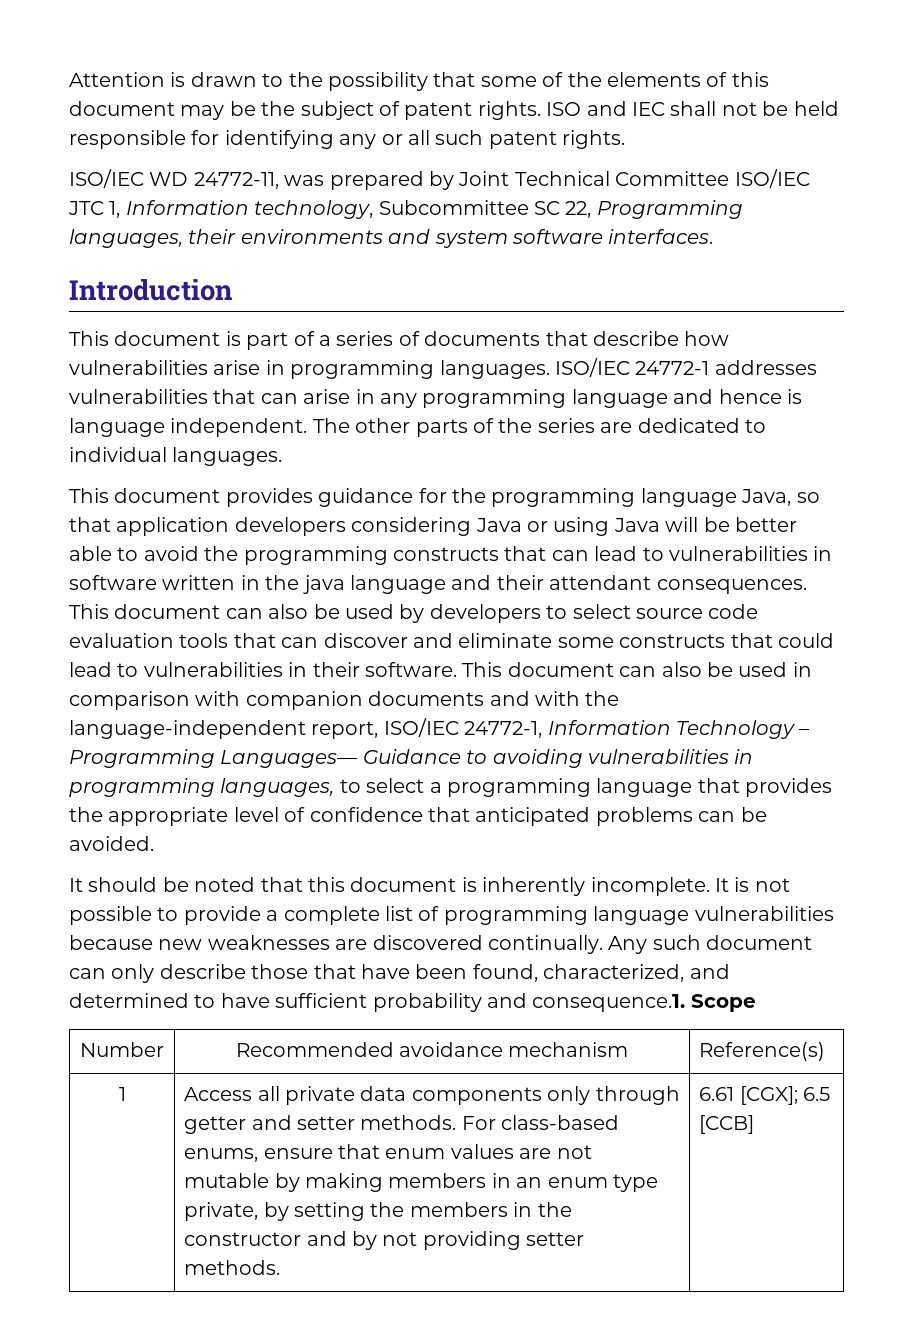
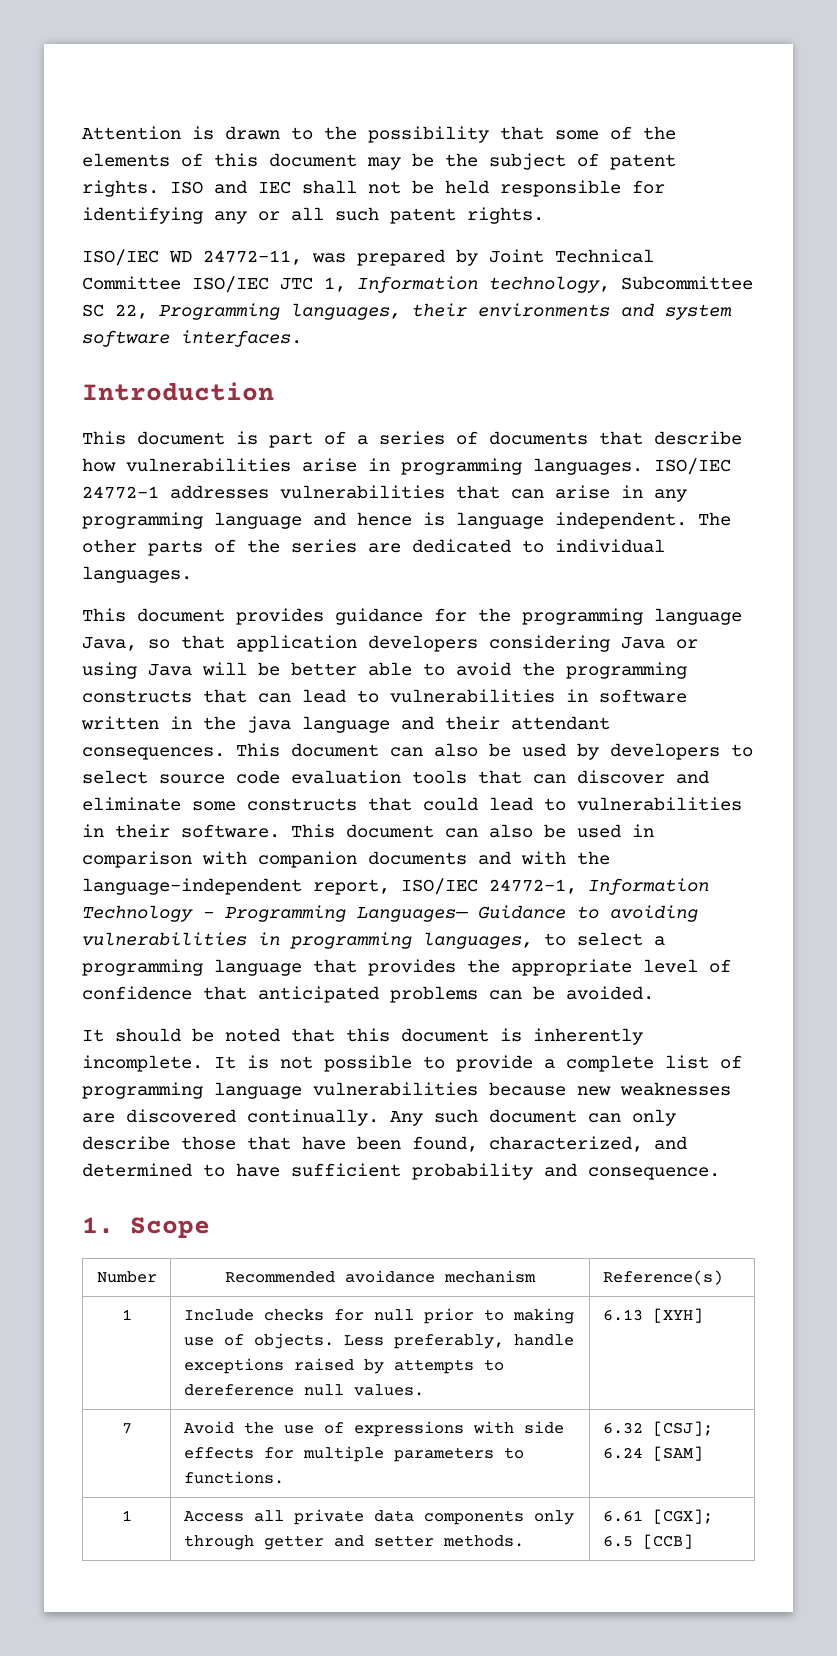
[532,994,686,1012] consequence.1. -> [588,1167,720,1180] [82,1217,114,1234] consequence. // 1.
(826, 1051) none -> [121,1309,132,1320] [183,1308,574,1324] [183,1333,574,1349] [183,1358,504,1374] [183,1384,424,1396] [602,1308,703,1323] [121,1423,132,1434] [183,1421,564,1437] [183,1446,524,1462] [183,1471,284,1484] [602,1421,713,1436] [602,1446,703,1461] // 1 | Include checks for null prior to making use of objects. Less preferably, handle exceptions raised by attempts to dereference null values. | 6.13 [XYH] // 7 | Avoid the use of expressions with side effects for multiple parameters to functions. | 6.32 [CSJ]; 6.24 [SAM]
[461,1115,620,1130] [184,1144,592,1162] [184,1173,659,1192] [184,1202,572,1221] [184,1231,585,1250] [184,1260,281,1275] For class-based enums, ensure that enum values are not mutable by making members in an enum type private, by setting the members in the constructor and by not providing setter methods. -> (524, 1541) none

